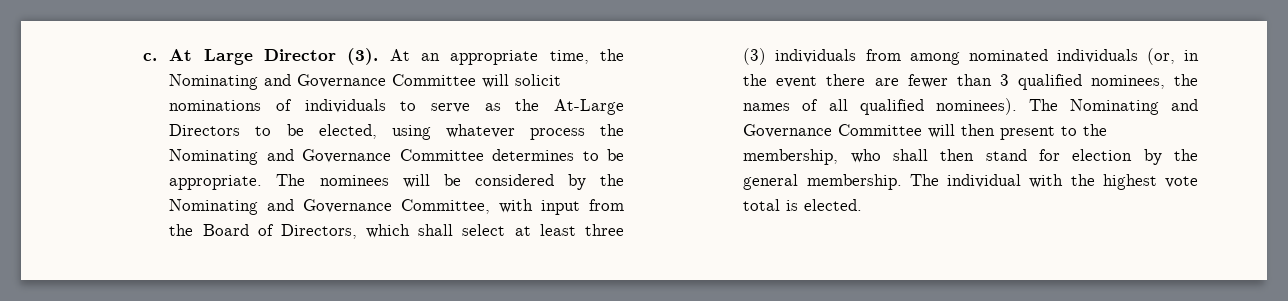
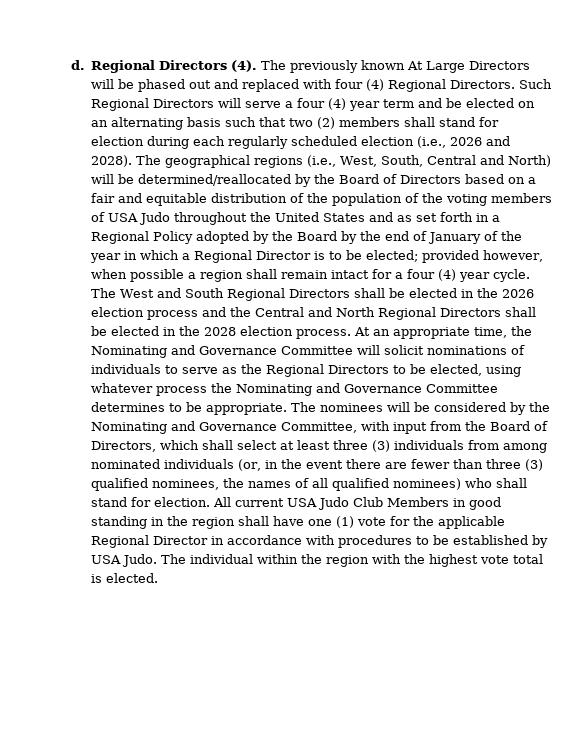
[142,48,379,65] c. At Large Director (3). -> [70,60,531,73] [91,79,553,92] [91,98,536,111] [91,117,500,130] [91,136,511,149] [91,155,552,168] [91,174,537,187] [91,193,553,206] [91,212,501,225] [91,231,523,244] [90,250,544,263] [91,269,531,282] [91,288,535,301] [91,307,537,320] [91,326,352,339] d. Regional Directors (4). The previously known At Large Directors will be phased out and replaced with four (4) Regional Directors. Such Regional Directors will serve a four (4) year term and be elected on an alternating basis such that two (2) members shall stand for election during each regularly scheduled election (i.e., 2026 and 2028). The geographical regions (i.e., West, South, Central and North) will be determined/reallocated by the Board of Directors based on a fair and equitable distribution of the population of the voting members of USA Judo throughout the United States and as set forth in a Regional Policy adopted by the Board by the end of January of the year in which a Regional Director is to be elected; provided however, when possible a region shall remain intact for a four (4) year cycle. The West and South Regional Directors shall be elected in the 2026 election process and the Central and North Regional Directors shall be elected in the 2028 election process.
[554,99,624,115] At-Large -> [266,364,325,377] Regional
[999,74,1009,86] 3 -> [486,459,544,471] three (3)
[935,98,1198,115] [743,124,1108,140] [743,149,839,165] nominees). The Nominating and Governance Committee will then present to the membership, -> [393,478,462,490] nominees)
[940,149,1198,165] [743,174,1022,190] then stand for election by the general membership. The individual -> [91,497,502,510] [91,516,506,529] [91,535,549,548] [91,554,370,567] stand for election. All current USA Judo Club Members in good standing in the region shall have one (1) vote for the applicable Regional Director in accordance with procedures to be established by USA Judo. The individual within the region

